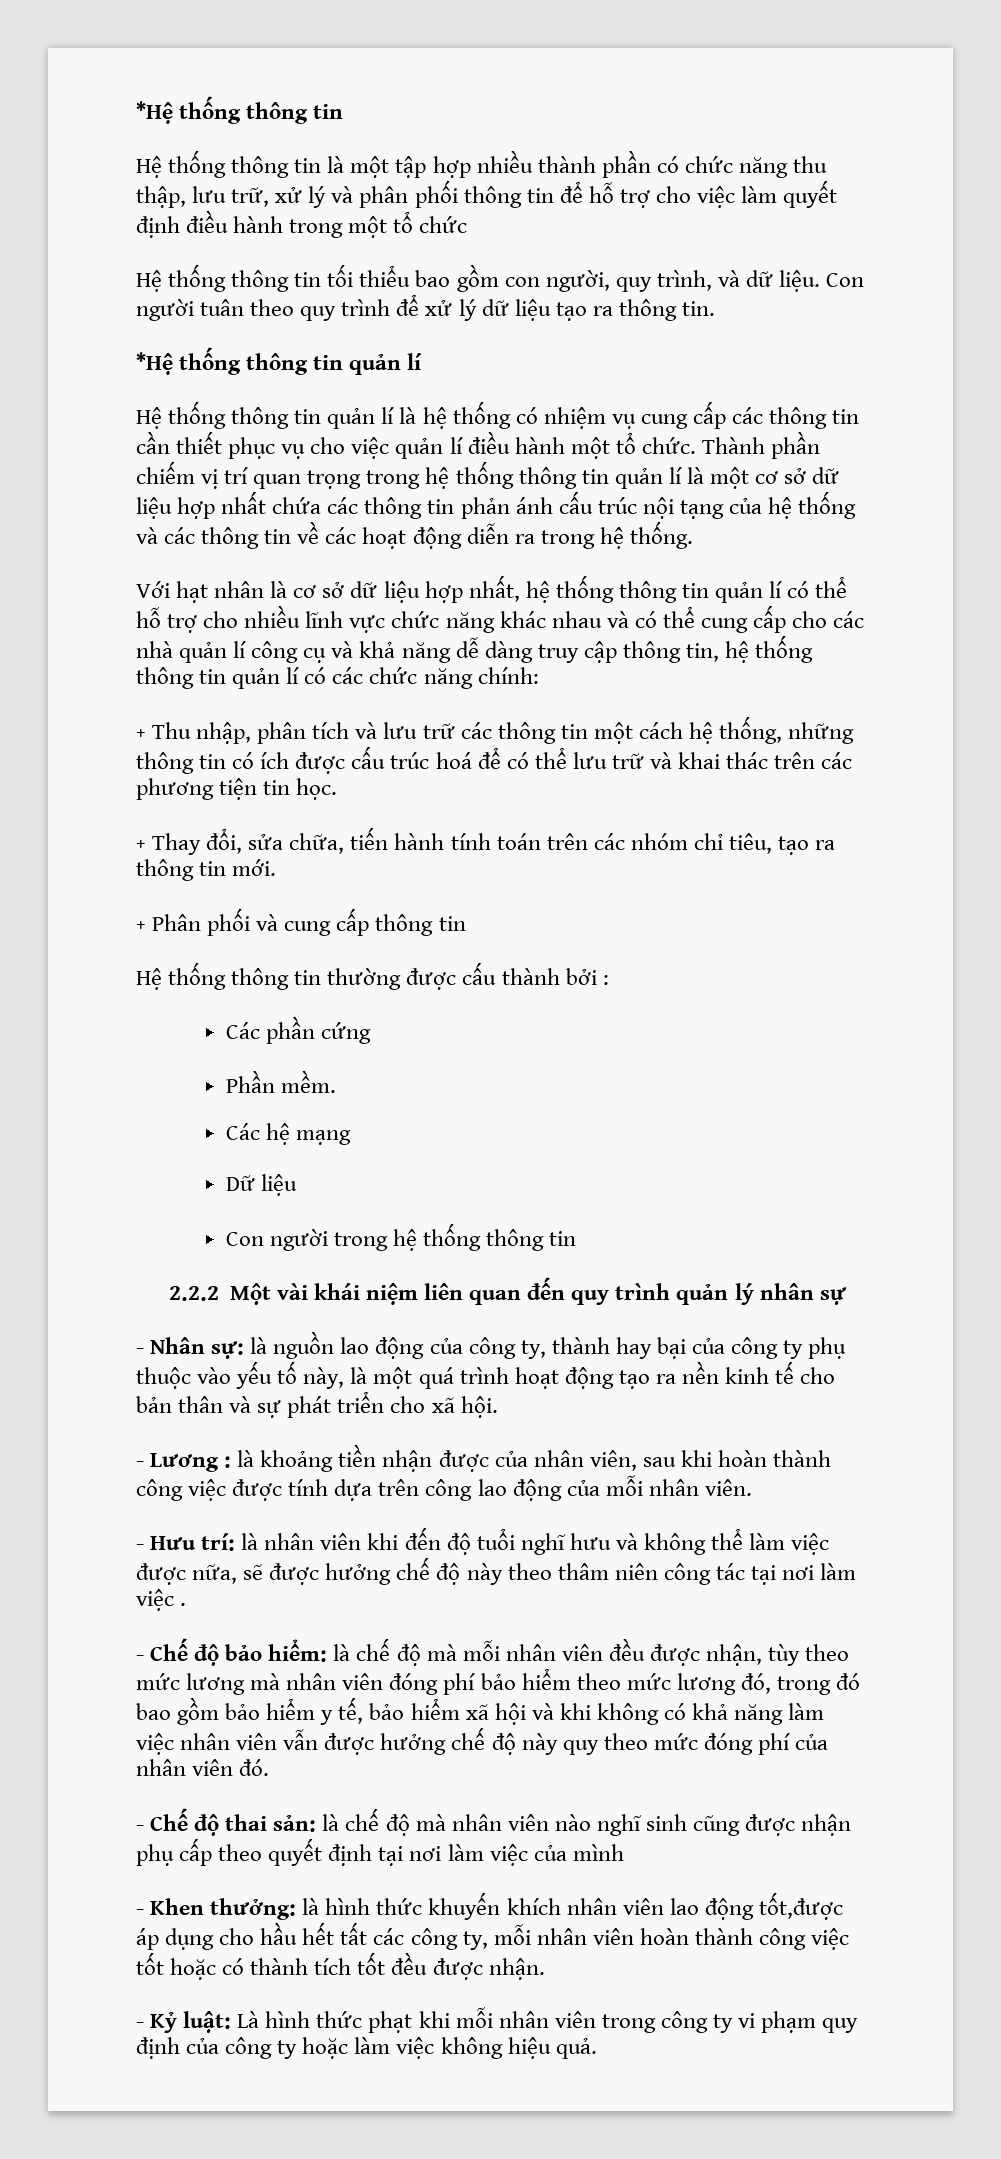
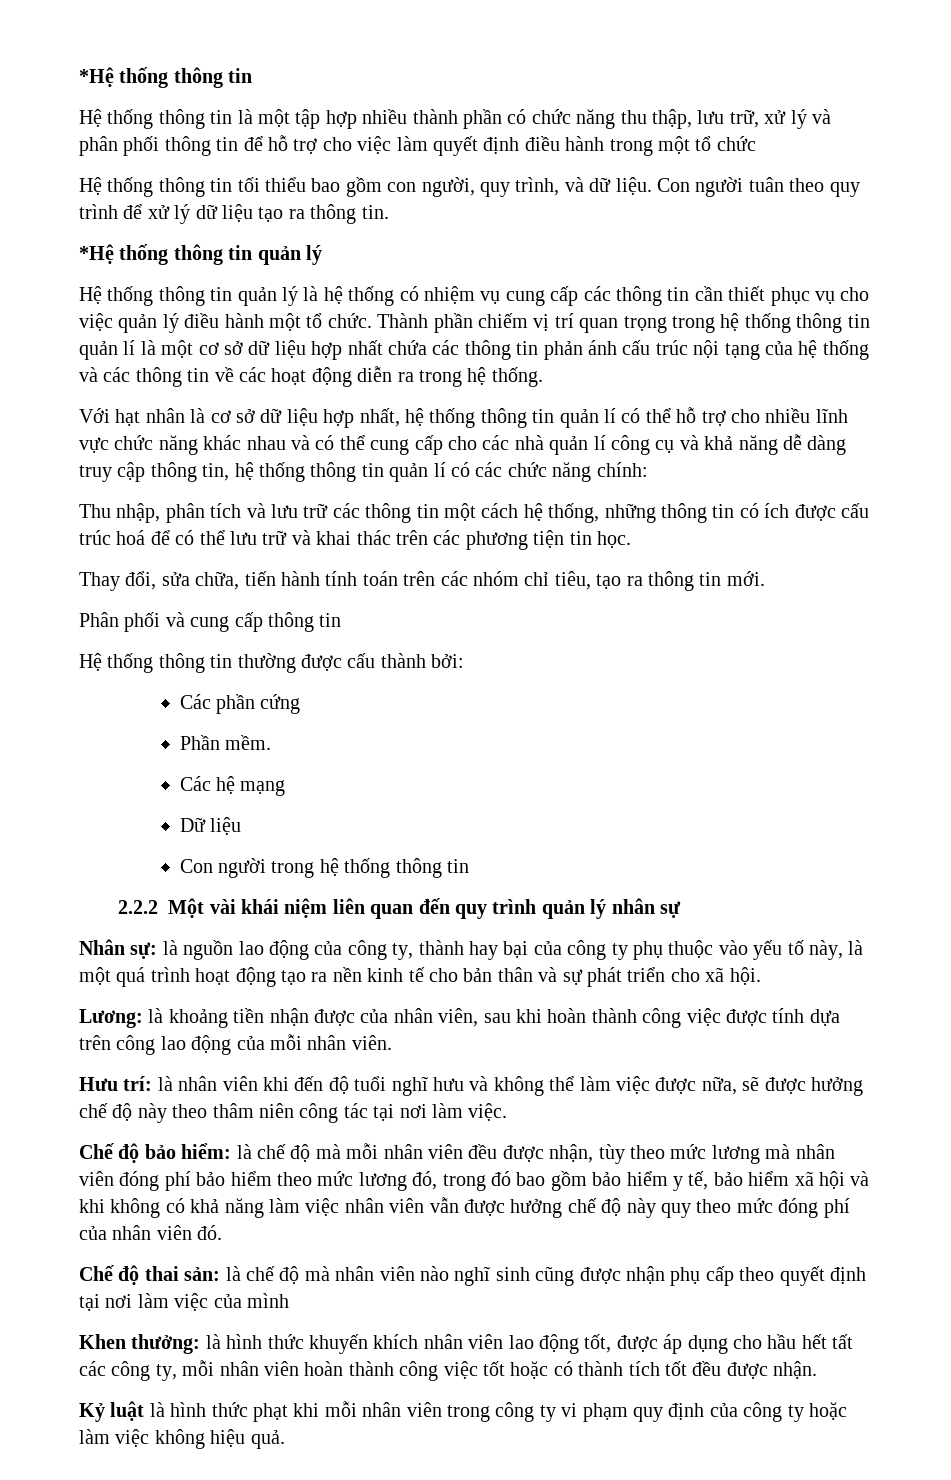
[407,353,423,370] lí -> [306,245,322,265] lý
[381,407,395,424] lí -> [282,286,298,306] lý
[449,437,463,454] lí -> [162,313,179,333] lý
[136,729,146,739] + -> (648, 469) none
[136,840,146,850] + -> (631, 539) none
[136,921,146,931] + -> (765, 578) none
[565,968,609,985] bởi : -> [431,654,465,668] bởi:
[136,1348,144,1354] - -> (682, 909) none
[136,1453,232,1472] - Lương : -> [79,1009,143,1028] Lương:
[136,1544,144,1550] - -> (392, 1042) none
[136,1589,187,1611] [136,1655,144,1661] việc . // - -> [468,1103,508,1121] việc. //
[136,1825,144,1831] - -> (223, 1232) none
[136,1909,144,1915] - -> (289, 1300) none
[758,1892,843,1920] tốt,được -> [584,1334,658,1353] tốt, được
[136,2011,260,2033] - Kỷ luật: Là -> [79,1401,165,1422] Kỷ luật là

